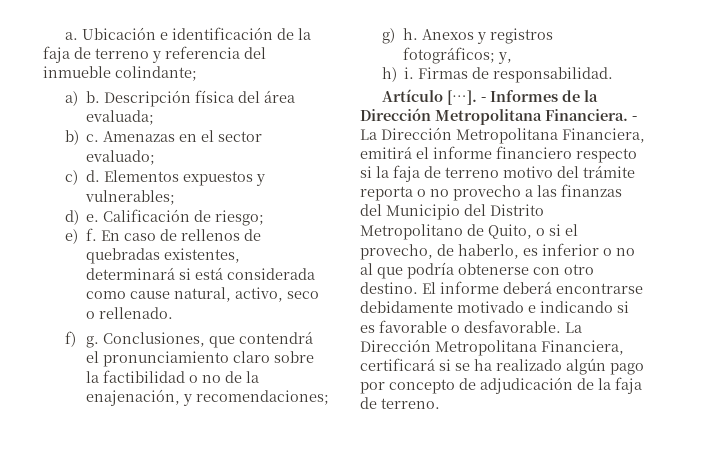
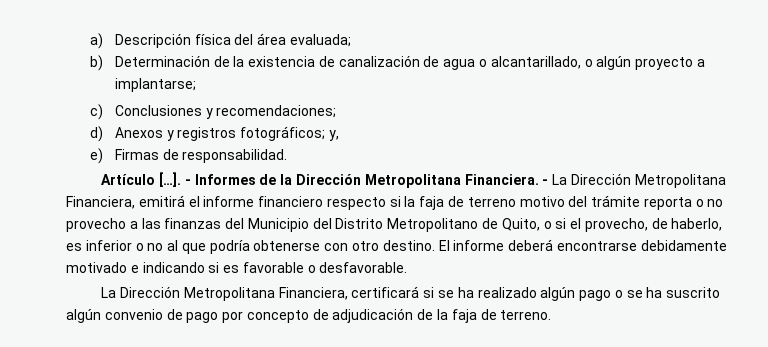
[65,27,312,40] [43,46,266,63] [43,66,197,81] [64,91,101,106] a. Ubicación e identificación de la faja de terreno y referencia del inmueble colindante; // a) b. -> [90,33,104,49] a)
[86,130,263,142] [86,150,156,165] [64,170,266,186] [85,190,176,205] [64,209,265,226] [64,228,262,244] [86,248,241,264] [86,267,316,280] [86,287,320,302] [86,307,174,319] [64,331,314,348] [86,351,315,367] [86,370,260,383] [86,389,181,406] c. Amenazas en el sector evaluado; // c) d. Elementos expuestos y vulnerables; // d) e. Calificación de riesgo; // e) f. En caso de rellenos de quebradas existentes, determinará si está considerada como cause natural, activo, seco o rellenado. // f) g. Conclusiones, que contendrá el pronunciamiento claro sobre la factibilidad o no de la enajenación, -> [114,55,705,70] [114,78,196,92] [90,104,202,120] Determinación de la existencia de canalización de agua o alcantarillado, o algún proyecto a implantarse; // c) Conclusiones
[381,28,419,44] g) h. -> [90,126,104,142] d)
[381,67,414,82] h) i. -> [90,148,104,164] e)
(561, 326) none -> (408, 267) //
(644, 369) none -> [614,287,721,298] [66,309,219,323] o se ha suscrito algún convenio de pago

